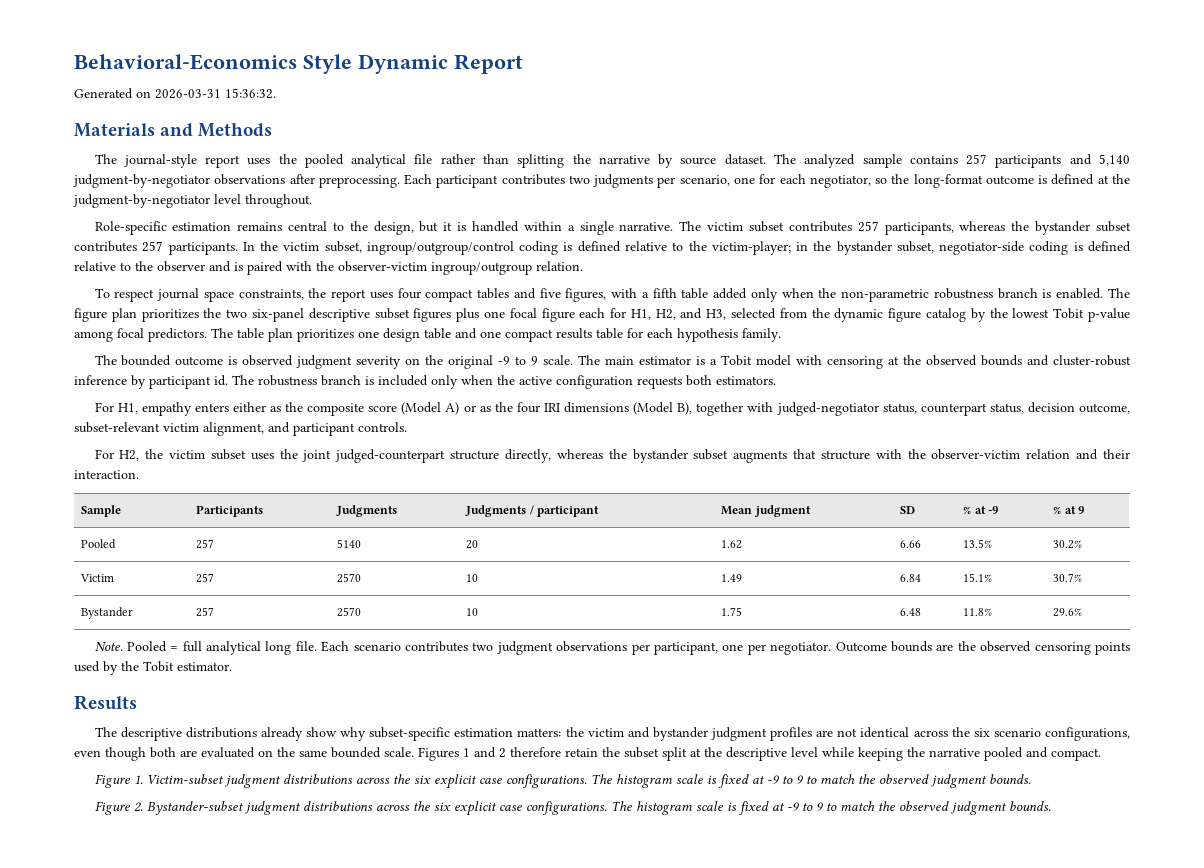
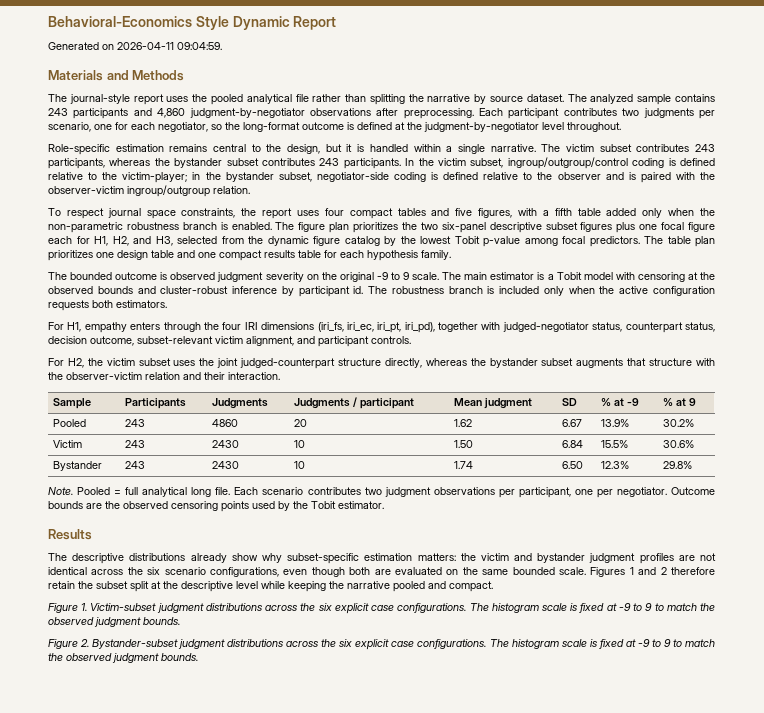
[155,88,276,99] 2026-03-31 15:36:32. -> [117,42,222,50] 2026-04-11 09:04:59.
[966,154,988,165] 257 -> [48,108,68,116] 243
[1098,154,1130,166] 5,140 -> [157,108,186,118] 4,860
[857,221,879,232] 257 -> [695,144,715,152] 243
[142,241,164,252] 257 -> [319,158,340,166] 243
[232,402,693,416] either as the composite score (Model A) or as the four IRI dimensions (Model B), -> [163,322,435,333] through the four IRI dimensions (iri_fs, iri_ec, iri_pt, iri_pd),
[196,539,215,549] [337,539,362,548] 257 | 5140 -> [125,419,146,427] [212,419,239,427] 243 | 4860
[900,540,922,548] [963,539,993,548] 6.66 | 13.5% -> [562,419,583,427] [601,419,630,427] 6.67 | 13.9%
[196,573,215,583] [337,573,362,583] [466,574,479,582] [721,574,743,582] 257 | 2570 | 10 | 1.49 -> [125,440,146,448] [212,440,240,448] [294,440,306,448] [454,440,474,448] 243 | 2430 | 10 | 1.50
[963,573,993,582] [1053,573,1083,582] 15.1% | 30.7% -> [601,440,629,448] [663,440,695,448] 15.5% | 30.6%
[196,607,215,617] [337,607,362,617] [466,608,479,616] [721,607,743,616] [900,608,922,616] [963,608,993,616] [1053,608,1083,617] 257 | 2570 | 10 | 1.75 | 6.48 | 11.8% | 29.6% -> [125,461,146,469] [212,461,240,469] [294,461,306,469] [454,461,474,469] [562,461,584,469] [601,461,630,469] [663,461,693,469] 243 | 2430 | 10 | 1.74 | 6.50 | 12.3% | 29.8%

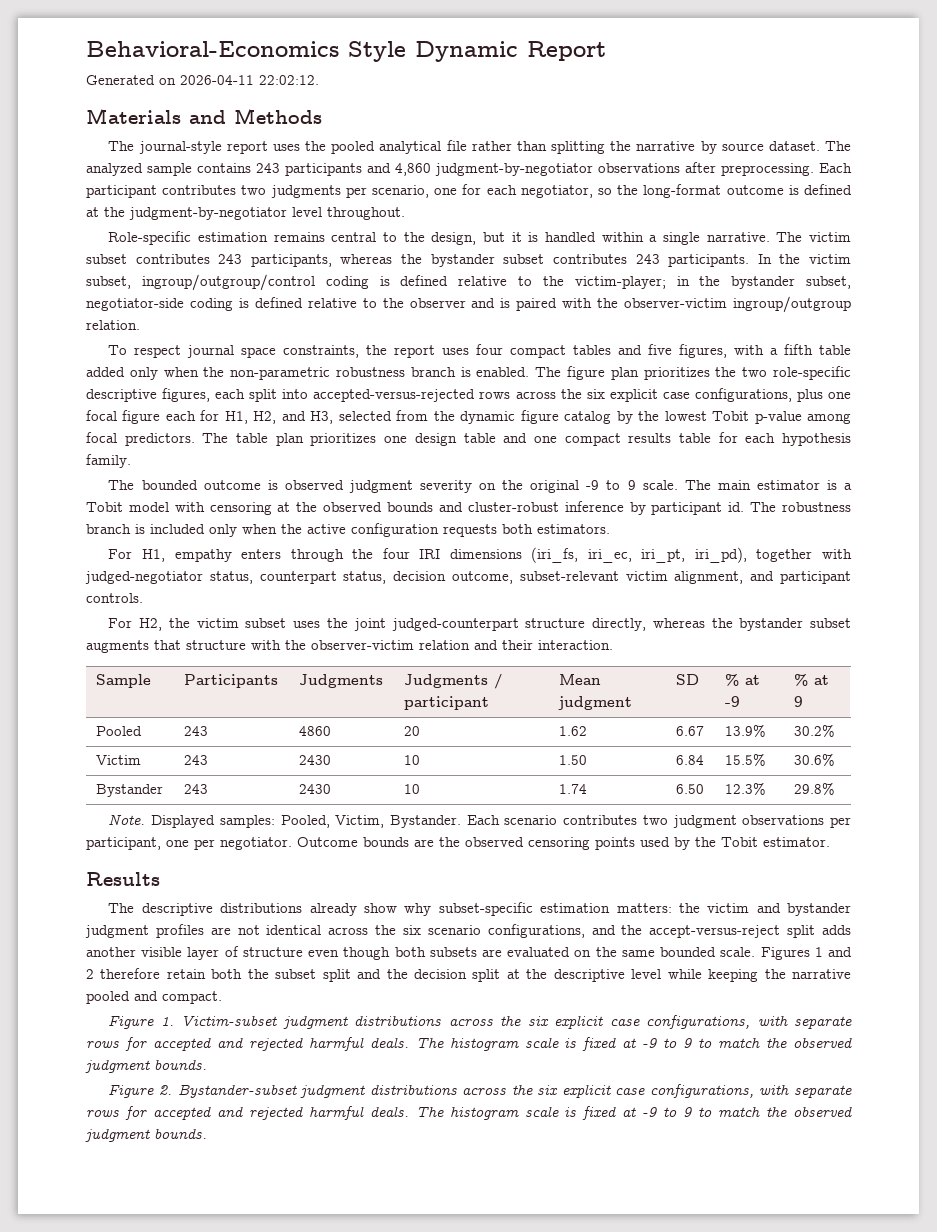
[177,42,222,50] 09:04:59. -> [259,75,319,85] 22:02:12.
[441,222,613,233] six-panel descriptive subset figures -> [772,366,851,380] [86,388,792,402] role-specific descriptive figures, each split into accepted-versus-rejected rows across the six explicit case configurations,
[77,487,231,497] Pooled = full analytical long file. -> [151,815,462,828] Displayed samples: Pooled, Victim, Bystander.
(279, 572) none -> [591,925,851,938] [86,946,303,960] and the accept-versus-reject split adds another visible layer of structure
(371, 571) none -> [429,947,477,957] subsets
(75, 585) none -> [211,969,243,979] both
(149, 586) none -> [357,969,501,982] and the decision split
[397,603,467,613] configurations. -> [646,1015,852,1029] [86,1037,409,1051] configurations, with separate rows for accepted and rejected harmful deals.
[417,639,487,649] configurations. -> [649,1084,852,1098] [86,1106,409,1120] configurations, with separate rows for accepted and rejected harmful deals.

